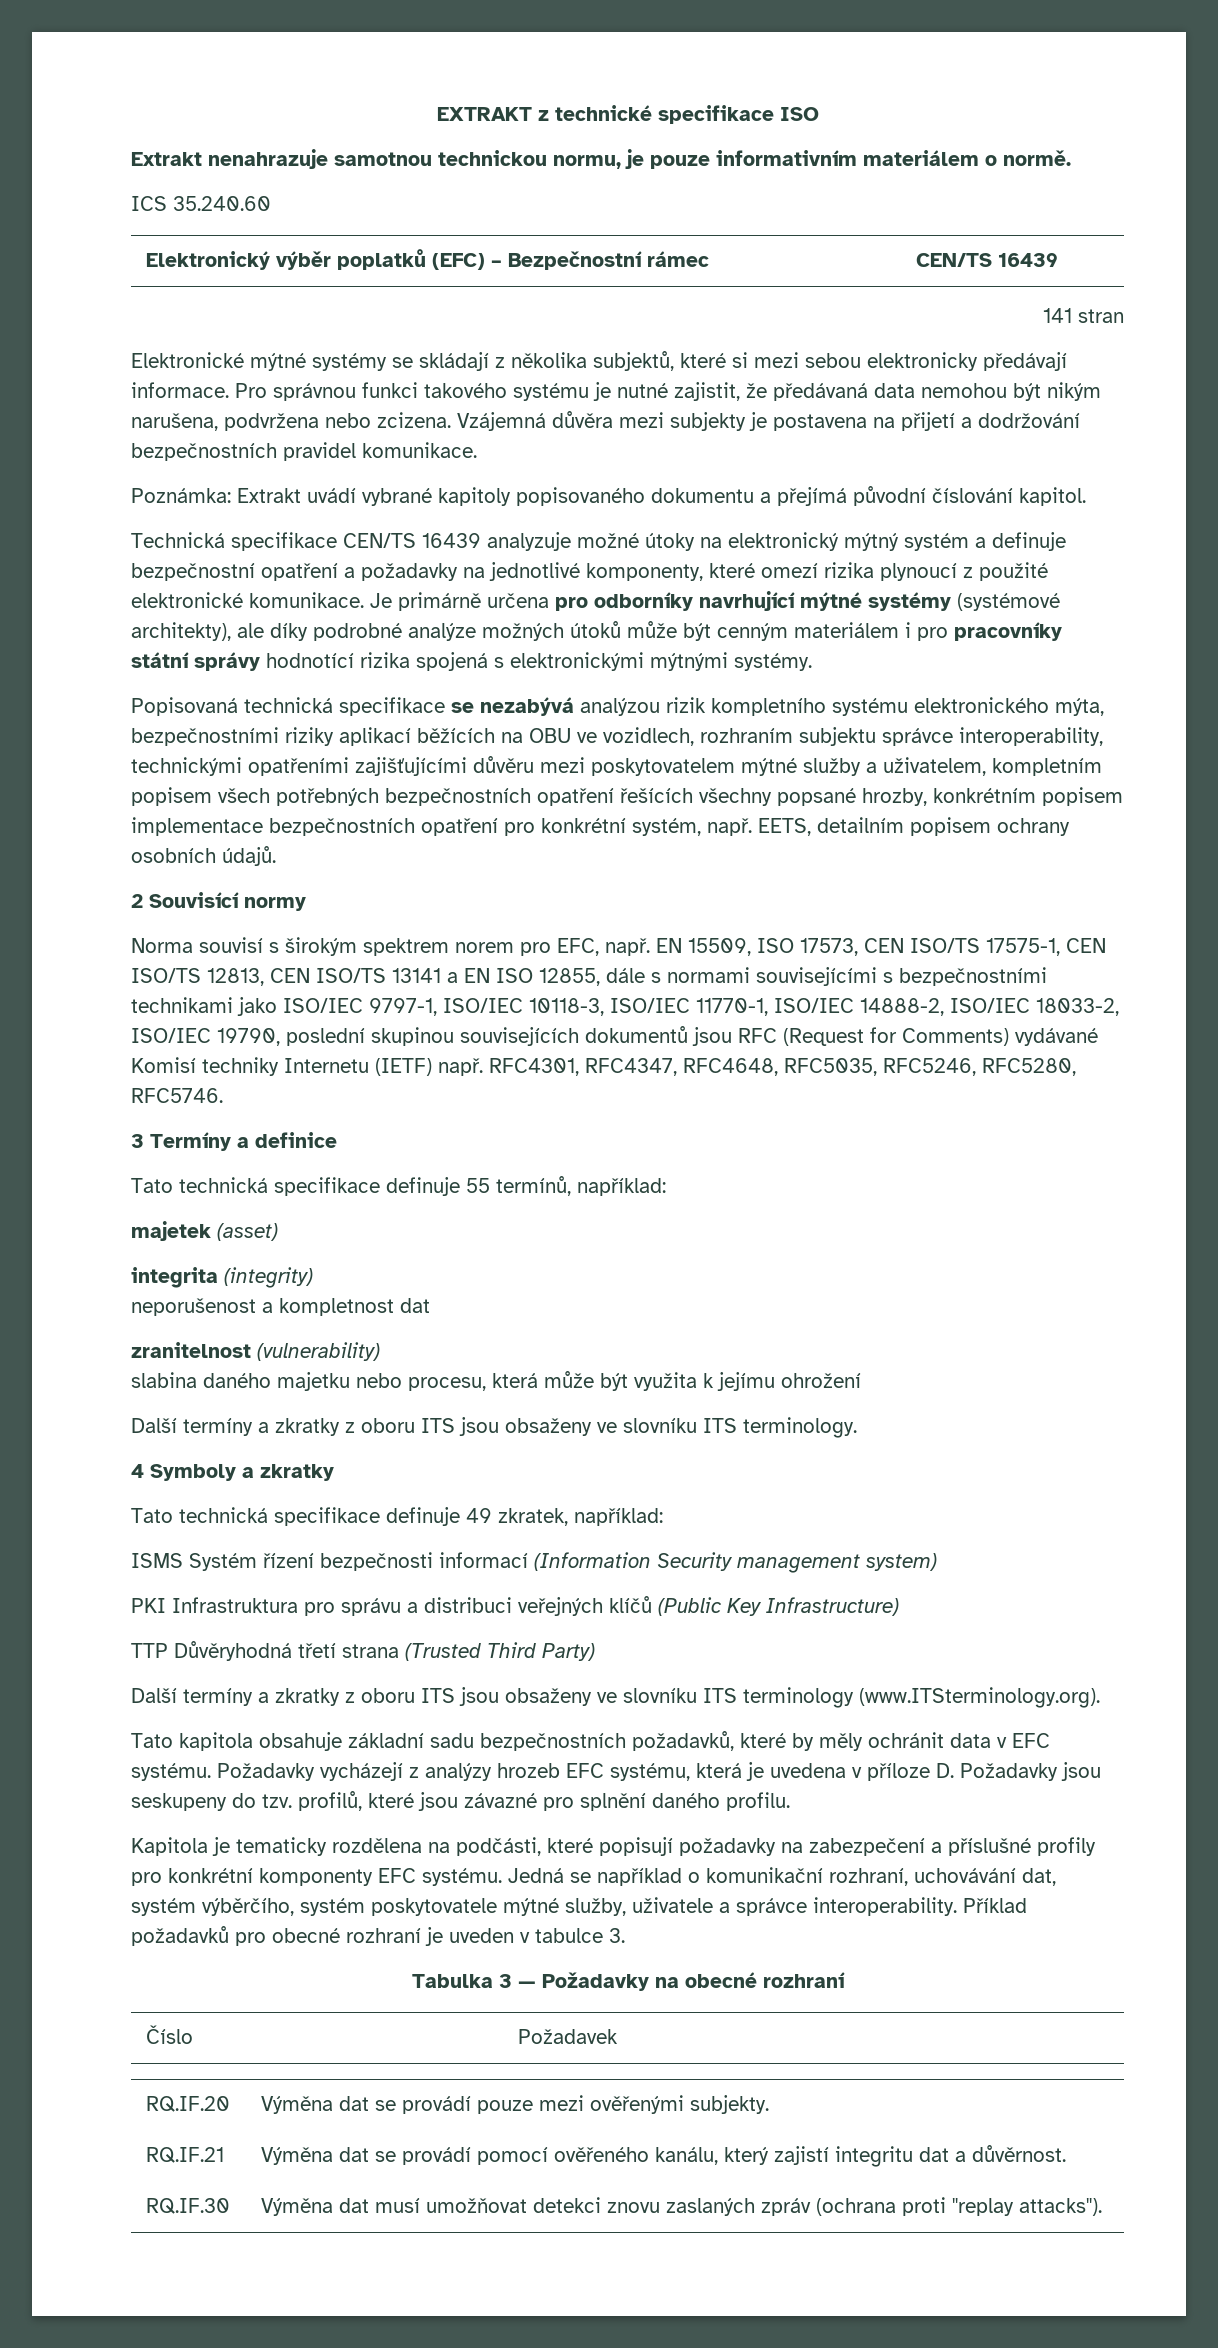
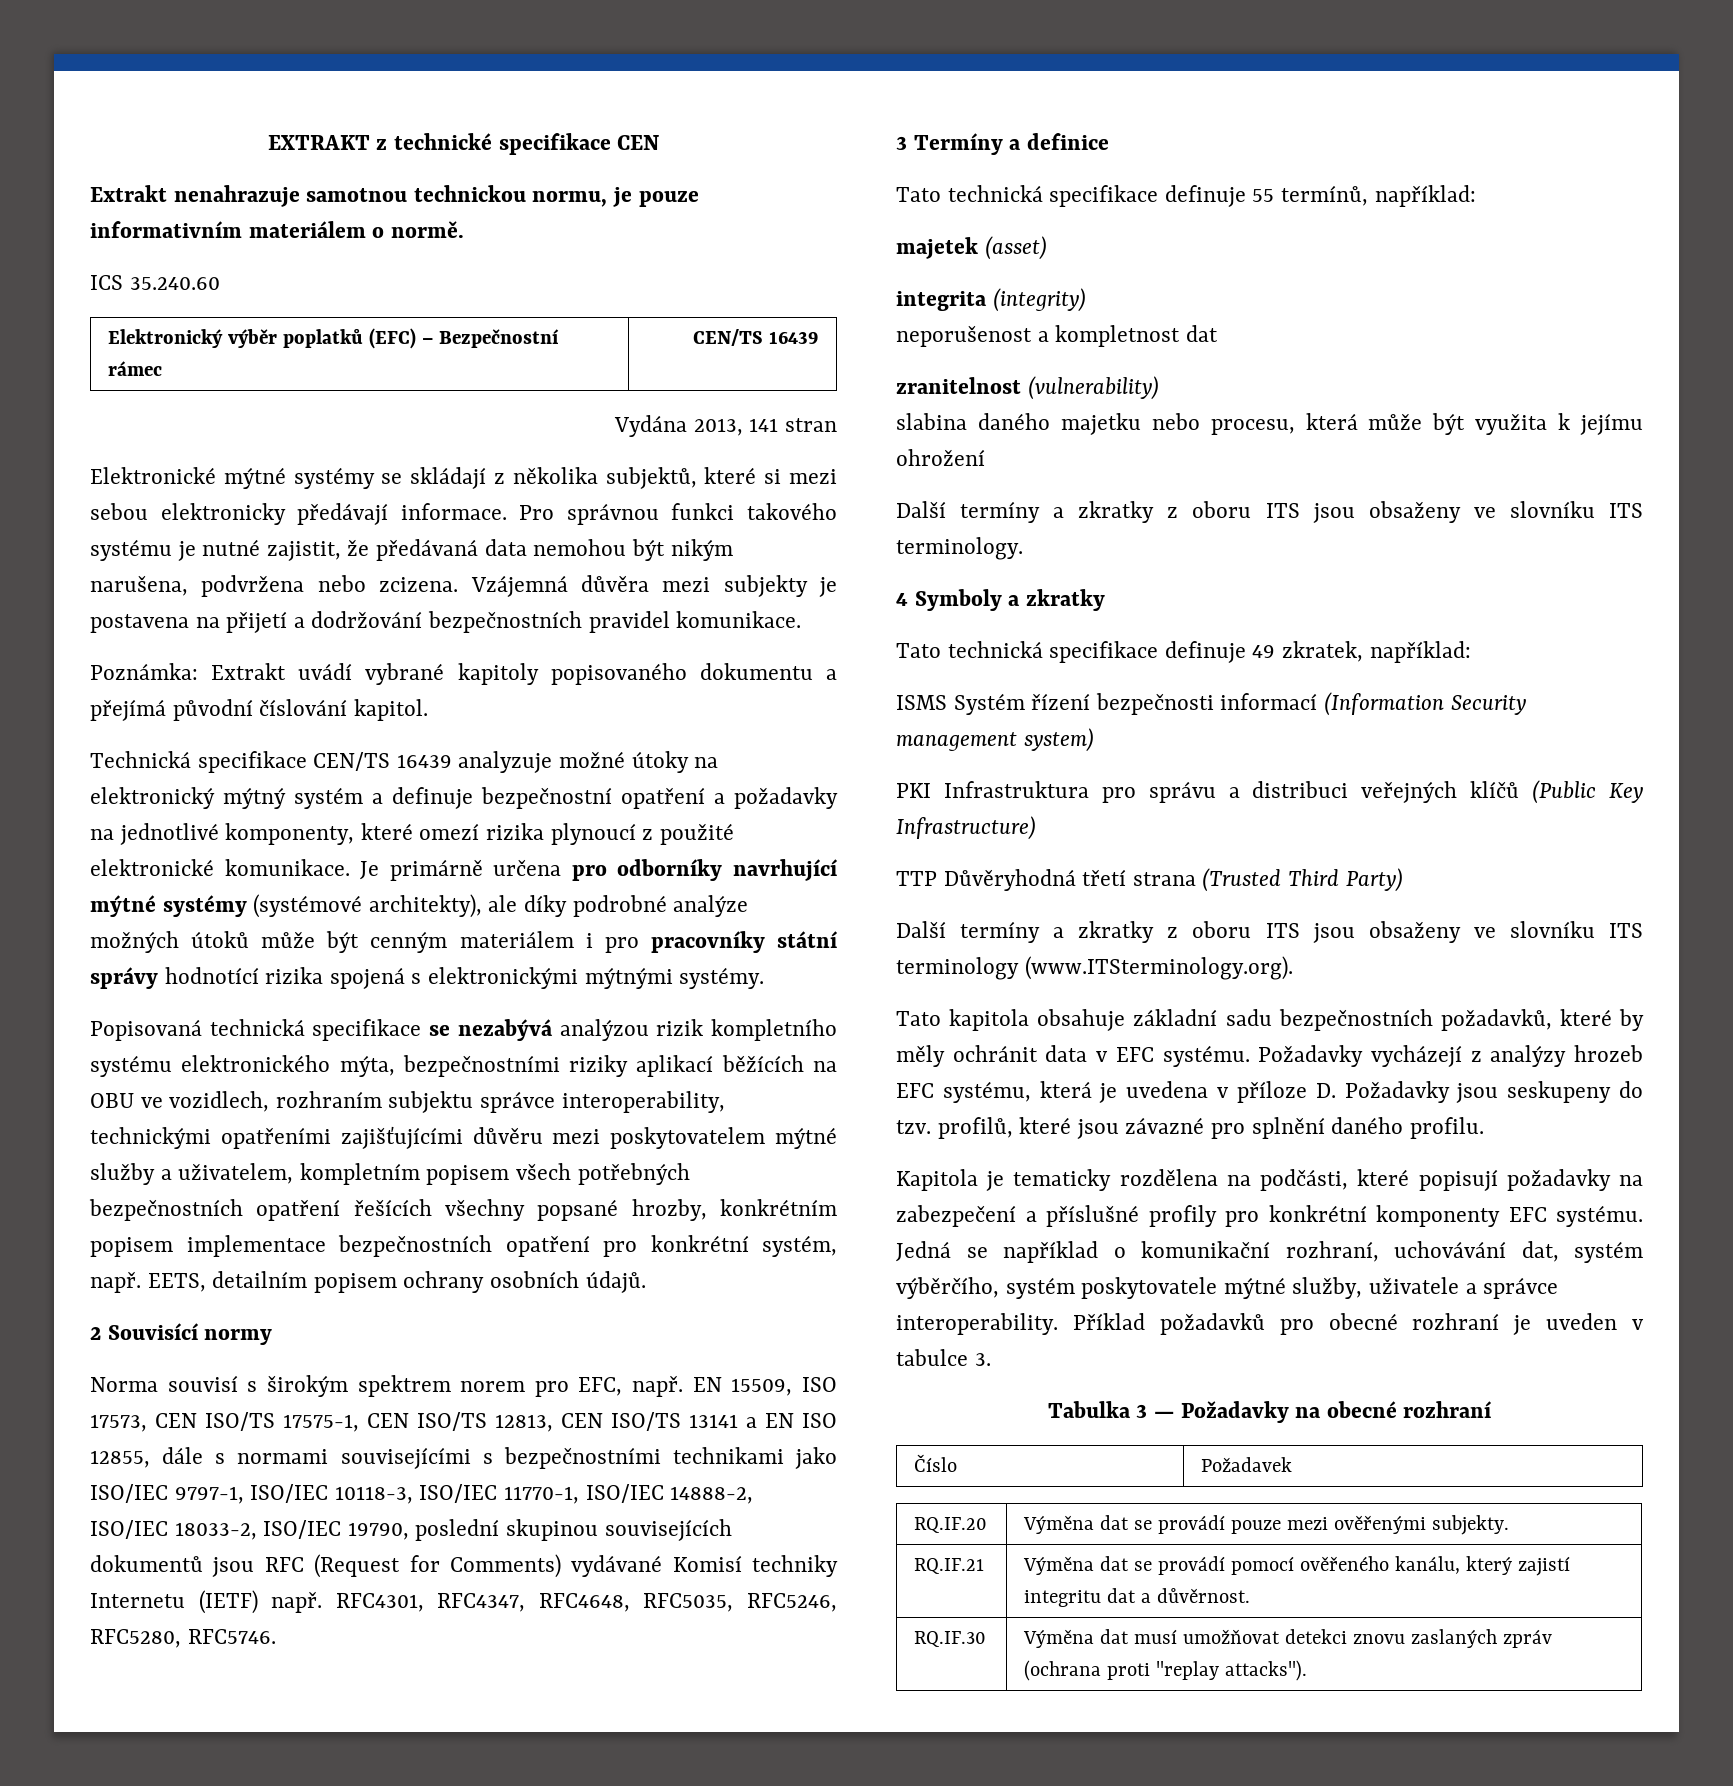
[779,107,819,121] ISO -> [617,135,660,150] CEN
(1059, 260) none -> [614,415,743,437] Vydána 2013,

